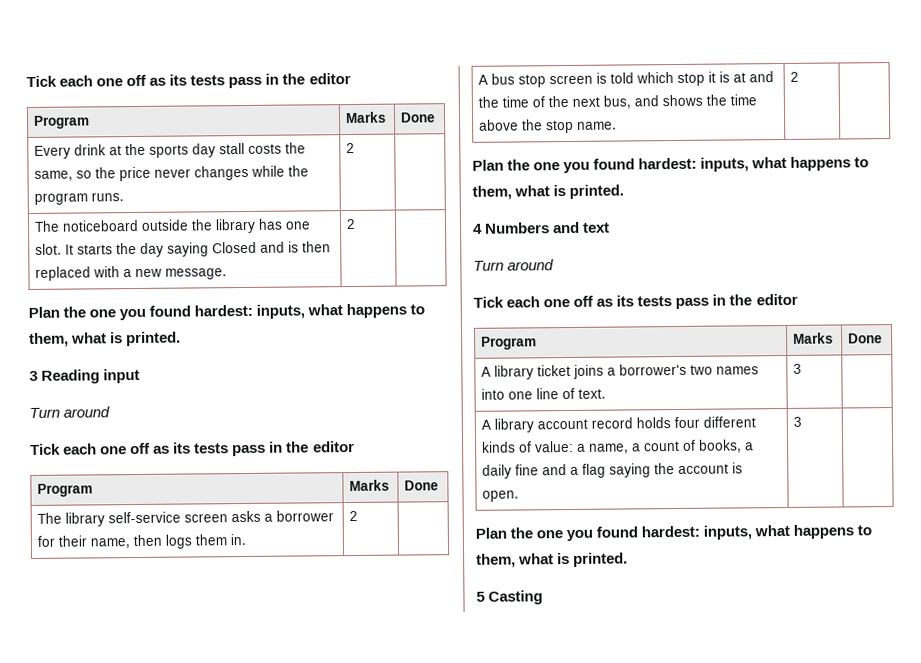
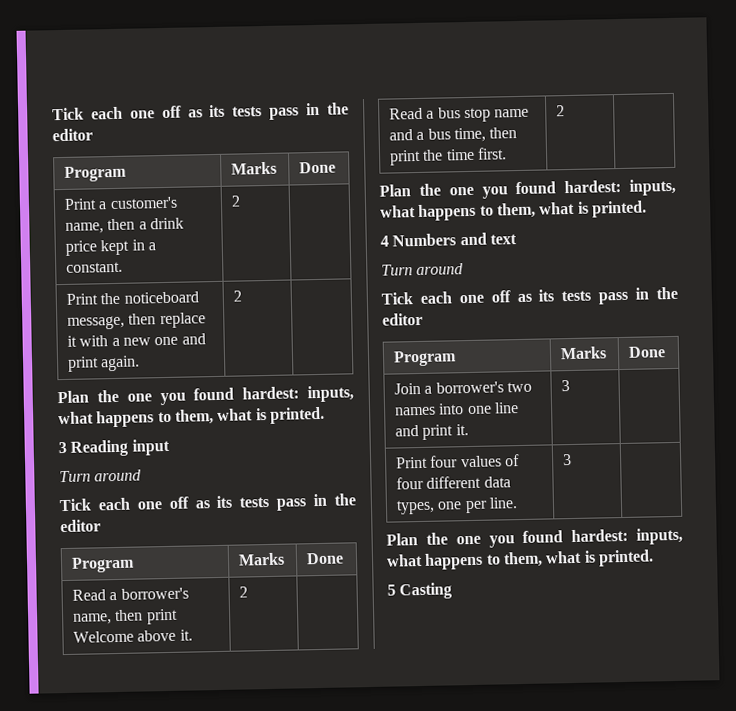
[34,142,307,159] [34,165,310,182] [34,192,125,205] [346,142,356,154] [34,218,312,234] [35,241,332,257] [35,266,228,281] Every drink at the sports day stall costs the same, so the price never changes while the program runs. | 2 | // The noticeboard outside the library has one slot. It starts the day saying Closed and is then replaced with a new message. -> [64,196,178,210] [65,217,184,234] [65,239,156,256] [66,261,124,273] [231,195,242,207] [66,291,199,305] [67,312,206,330] [67,333,206,347] [67,355,141,372] Print a customer's name, then a drink price kept in a constant. | 2 | // Print the noticeboard message, then replace it with a new one and print again.
[37,510,335,527] [37,533,247,549] [349,510,359,522] [478,71,775,88] [478,94,758,109] [479,119,618,134] The library self-service screen asks a borrower for their name, then logs them in. | 2 | // A bus stop screen is told which stop it is at and the time of the next bus, and shows the time above the stop name. -> [72,587,189,601] [73,608,178,625] [73,629,193,643] [239,586,249,598] [389,107,530,123] [389,127,518,143] [389,147,507,166] Read a borrower's name, then print Welcome above it. | 2 | // Read a bus stop name and a bus time, then print the time first.
[481,364,605,380] A library ticket joins -> [394,382,422,395] Join
[562,387,607,400] [793,363,803,374] [481,416,757,433] [482,439,755,454] [482,462,744,479] [482,490,520,502] of text. | 3 | // A library account record holds four different kinds of value: a name, a count of books, a daily fine and a flag saying the account is open. -> [395,424,469,440] [561,380,571,392] [396,454,520,469] [396,475,511,490] [396,497,518,515] and print it. | 3 | // Print four values of four different data types, one per line.

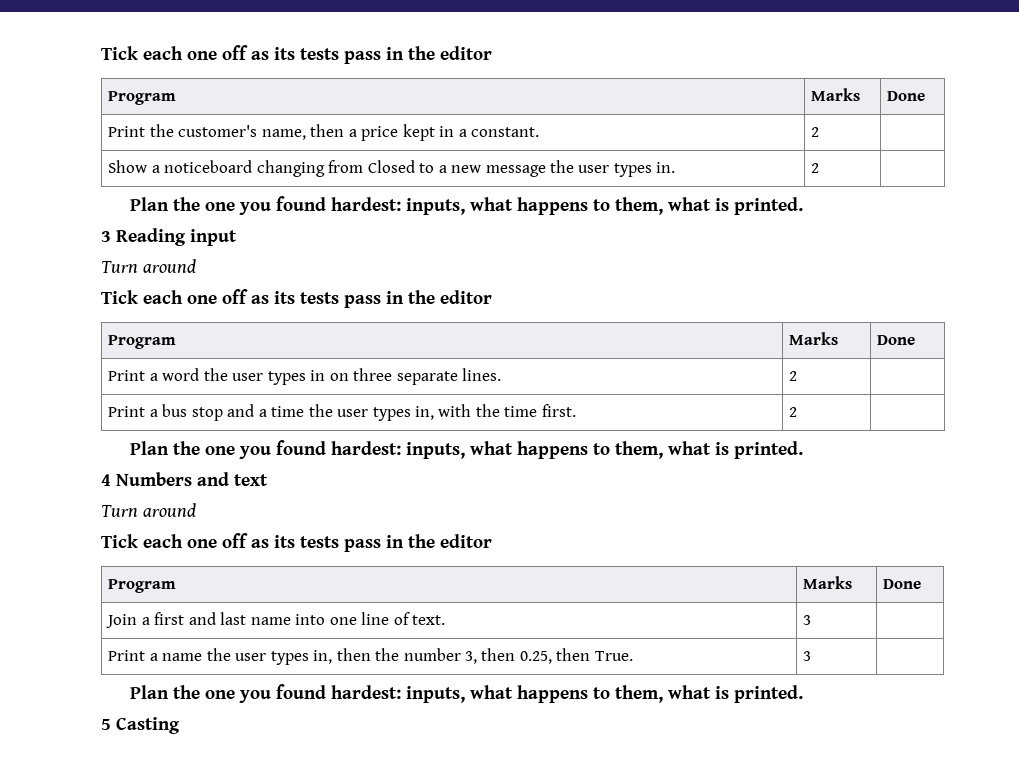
[98,201,108,210] a -> [149,124,174,137] the
[149,217,184,230] drink -> (357, 133) none
[66,291,199,305] [67,312,206,330] [67,333,206,347] [67,355,141,372] Print the noticeboard message, then replace it with a new one and print again. -> [108,160,676,177] Show a noticeboard changing from Closed to a new message the user types in.
[72,587,189,601] [73,608,178,625] [73,629,193,643] [239,586,249,598] [389,107,424,120] Read a borrower's name, then print Welcome above it. | 2 | // Read -> [108,368,501,385] [789,371,798,381] [108,406,146,417] Print a word the user types in on three separate lines. | 2 | // Print
[494,108,530,118] name -> (223, 414) none
[427,127,518,143] [389,149,422,166] bus time, then print -> [271,404,472,421] time the user types in, with
[435,381,532,394] [395,402,519,416] [395,424,469,440] [561,380,571,392] [396,454,520,469] [396,475,511,490] [396,497,518,515] borrower's two names into one line and print it. | 3 | // Print four values of four different data types, one per line. -> [154,612,445,625] [803,615,812,625] [108,648,633,665] first and last name into one line of text. | 3 | // Print a name the user types in, then the number 3, then 0.25, then True.

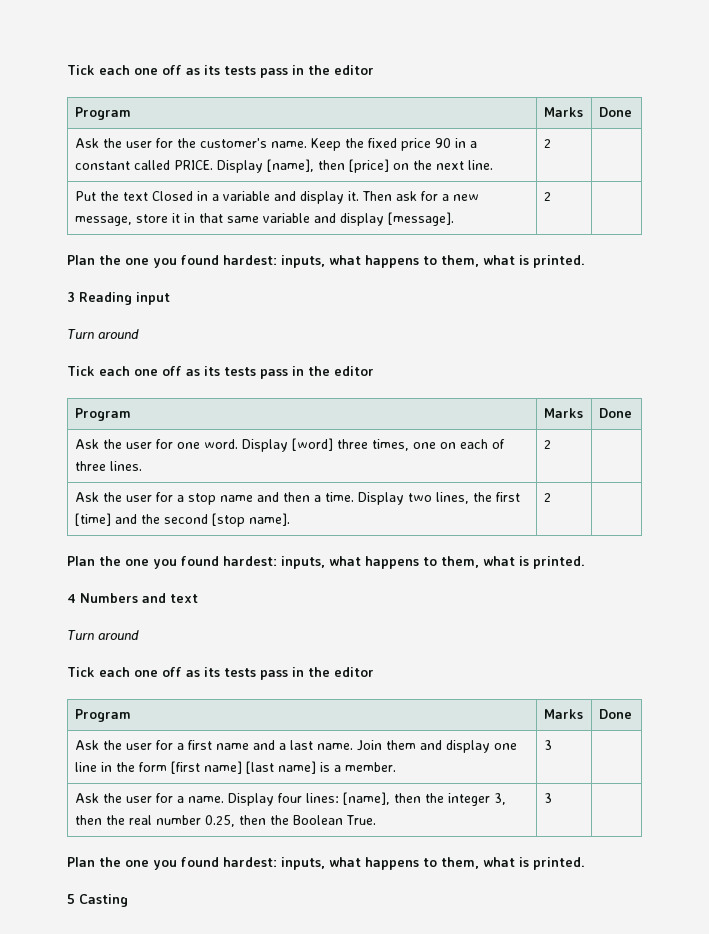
[108,124,539,141] [811,127,820,137] [108,160,676,177] Print the customer's name, then a price kept in a constant. | 2 | // Show a noticeboard changing from Closed to a new message the user types in. -> [74,138,477,151] [74,159,493,173] [543,139,551,148] [74,191,479,204] [74,212,454,226] Ask the user for the customer's name. Keep the fixed price 90 in a constant called PRICE. Display [name], then [price] on the next line. | 2 | // Put the text Closed in a variable and display it. Then ask for a new message, store it in that same variable and display [message].
[108,368,501,385] [789,371,798,381] [108,404,576,421] Print a word the user types in on three separate lines. | 2 | // Print a bus stop and a time the user types in, with the time first. -> [74,438,505,452] [74,461,142,471] [543,440,551,449] [74,492,520,505] [74,513,290,527] Ask the user for one word. Display [word] three times, one on each of three lines. | 2 | // Ask the user for a stop name and then a time. Display two lines, the first [time] and the second [stop name].
[106,612,445,628] [803,615,812,625] [108,648,461,665] Join a first and last name into one line of text. | 3 | // Print a name the user types in, then the number -> [74,740,517,753] [74,761,396,774] [543,740,552,750] [74,792,490,806] Ask the user for a first name and a last name. Join them and display one line in the form [first name] [last name] is a member. | 3 | // Ask the user for a name. Display four lines: [name], then the integer
[519,648,591,664] 0.25, then -> [105,815,343,827] the real number 0.25, then the Boolean

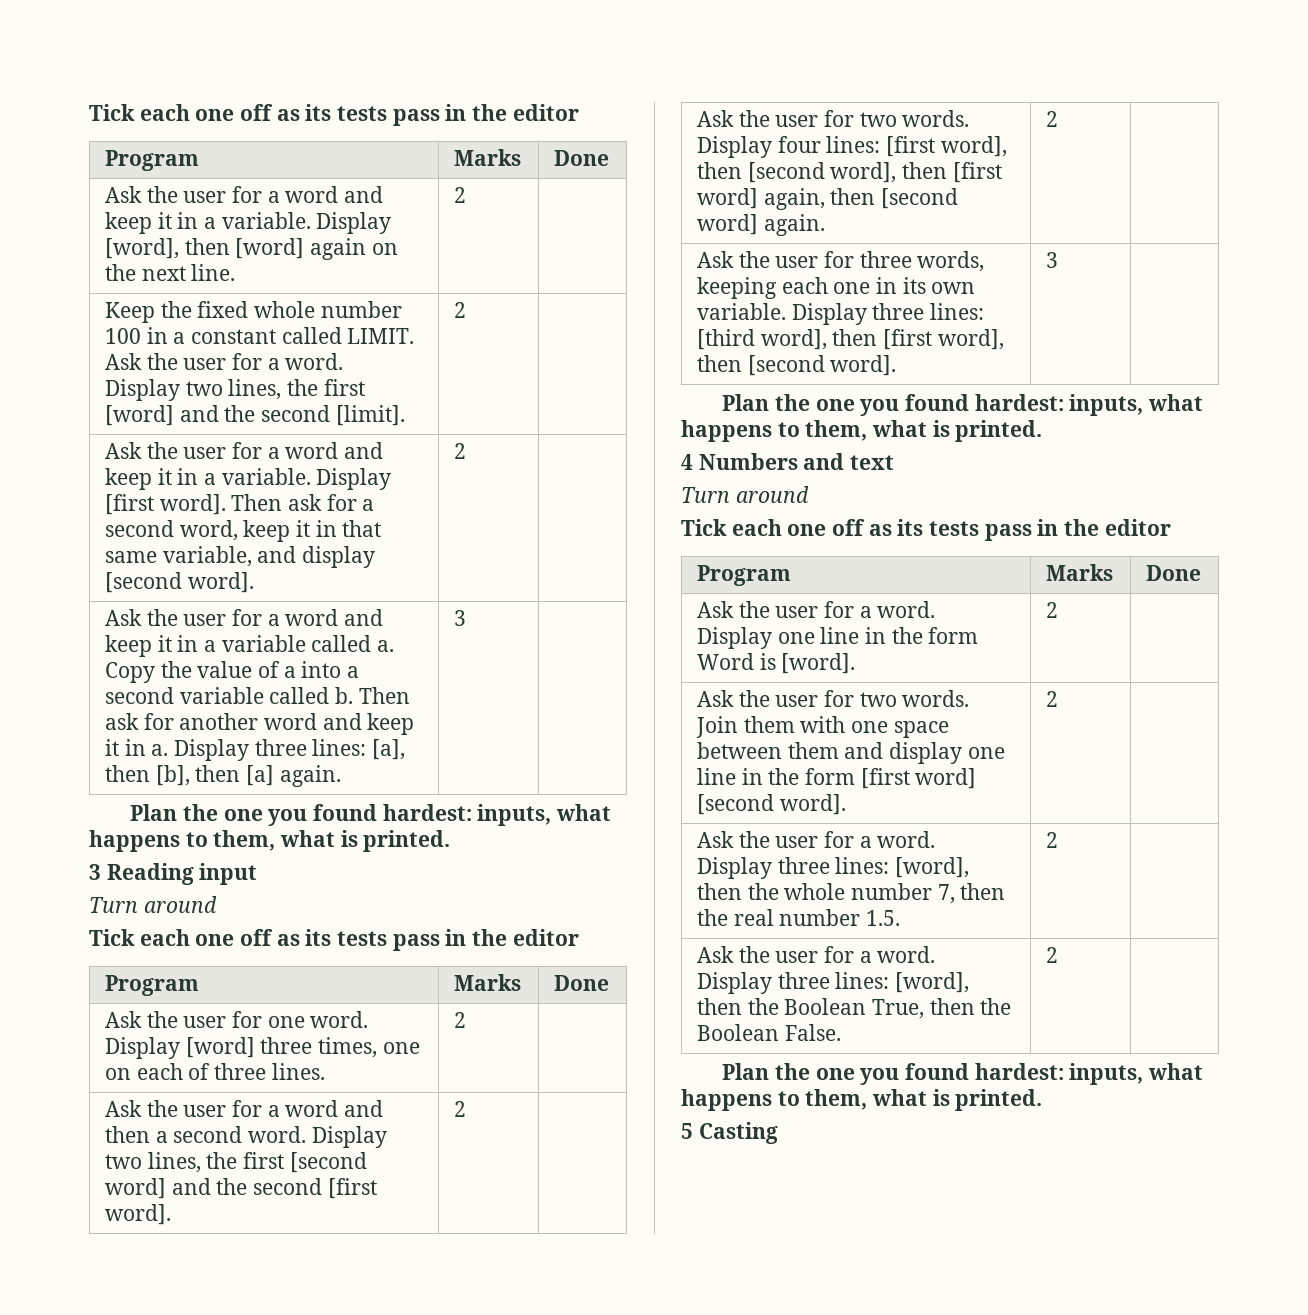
[176,138,477,151] [74,159,389,173] the customer's name. Keep the fixed price 90 in a constant called PRICE. Display [name], then [price] -> [267,186,383,203] [104,212,392,234] [104,238,366,260] a word and keep it in a variable. Display [word], then [word] again
[74,191,359,204] Put the text Closed in a variable and display it. -> [104,301,402,323] [104,327,415,344] [104,353,344,370] [104,379,365,401] [104,405,405,426] [453,302,466,318] [104,442,383,459] [104,468,392,490] [104,494,226,515] Keep the fixed whole number 100 in a constant called LIMIT. Ask the user for a word. Display two lines, the first [word] and the second [limit]. | 2 | // Ask the user for a word and keep it in a variable. Display [first word].
[452,194,479,201] [74,214,168,226] new message, store -> [104,520,291,542] second word, keep
[262,212,454,226] [543,192,551,201] variable and display [message]. | 2 | -> [162,546,375,568] [104,572,254,593] [453,443,466,459] [104,609,383,626] [104,635,394,657] [104,661,359,683] [104,687,410,704] [104,713,415,735] [104,739,405,761] [104,765,341,787] [453,610,466,626] variable, and display [second word]. | 2 | // Ask the user for a word and keep it in a variable called a. Copy the value of a into a second variable called b. Then ask for another word and keep it in a. Display three lines: [a], then [b], then [a] again. | 3 |
[187,493,253,505] stop name -> [285,1100,339,1117] word
[324,492,520,505] [74,513,290,527] [543,493,551,502] time. Display two lines, the first [time] and the second [stop name]. | 2 | -> [173,1126,387,1148] [104,1152,367,1173] [104,1178,377,1199] [104,1204,171,1225] [453,1101,466,1117] [696,110,970,127] [696,136,1007,158] [696,162,1002,183] [696,188,958,210] [696,214,825,236] [1045,111,1058,127] [696,251,985,272] [696,277,976,299] [696,303,984,325] [696,329,1004,350] [696,355,897,376] [1045,252,1058,268] second word. Display two lines, the first [second word] and the second [first word]. | 2 | // Ask the user for two words. Display four lines: [first word], then [second word], then [first word] again, then [second word] again. | 2 | // Ask the user for three words, keeping each one in its own variable. Display three lines: [third word], then [first word], then [second word]. | 3 |
[187,740,382,751] first name and a last name. Join -> [877,601,936,618] [696,627,979,649] [696,653,856,674] [1045,602,1058,618] [696,690,970,707] [695,716,949,738] [696,742,782,759] word. Display one line in the form Word is [word]. | 2 | // Ask the user for two words. Join them with one space between
[203,761,396,774] [543,740,552,750] [74,792,506,806] [74,815,376,827] [543,793,552,803] name] [last name] is a member. | 3 | // Ask the user for a name. Display four lines: [name], then the integer 3, then the real number 0.25, then the Boolean True. | 3 -> [915,768,977,789] [696,794,846,815] [1045,691,1058,707] [696,831,936,848] [696,857,969,879] [696,883,1006,904] [696,909,900,926] [1045,832,1058,848] [696,946,936,963] [696,972,969,994] [696,998,1012,1019] [696,1024,841,1041] [1045,947,1058,963] word] [second word]. | 2 | // Ask the user for a word. Display three lines: [word], then the whole number 7, then the real number 1.5. | 2 | // Ask the user for a word. Display three lines: [word], then the Boolean True, then the Boolean False. | 2

